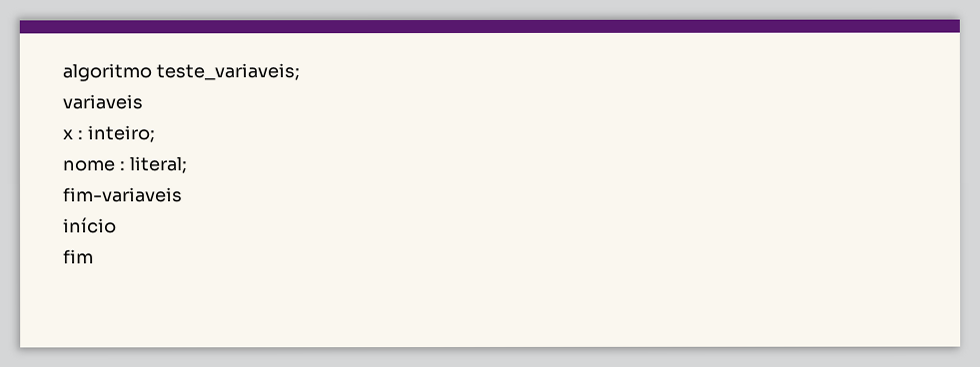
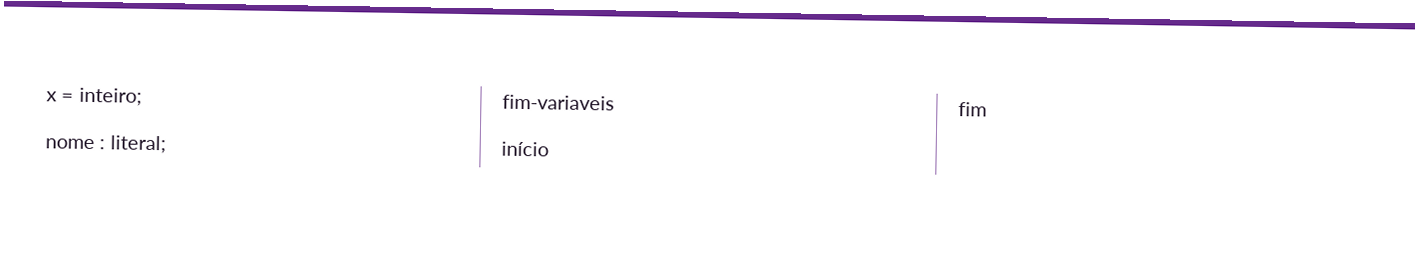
[62,63,300,82] [62,94,143,110] [62,129,83,140] algoritmo teste_variaveis; // variaveis // x : -> [46,91,75,102] x =

